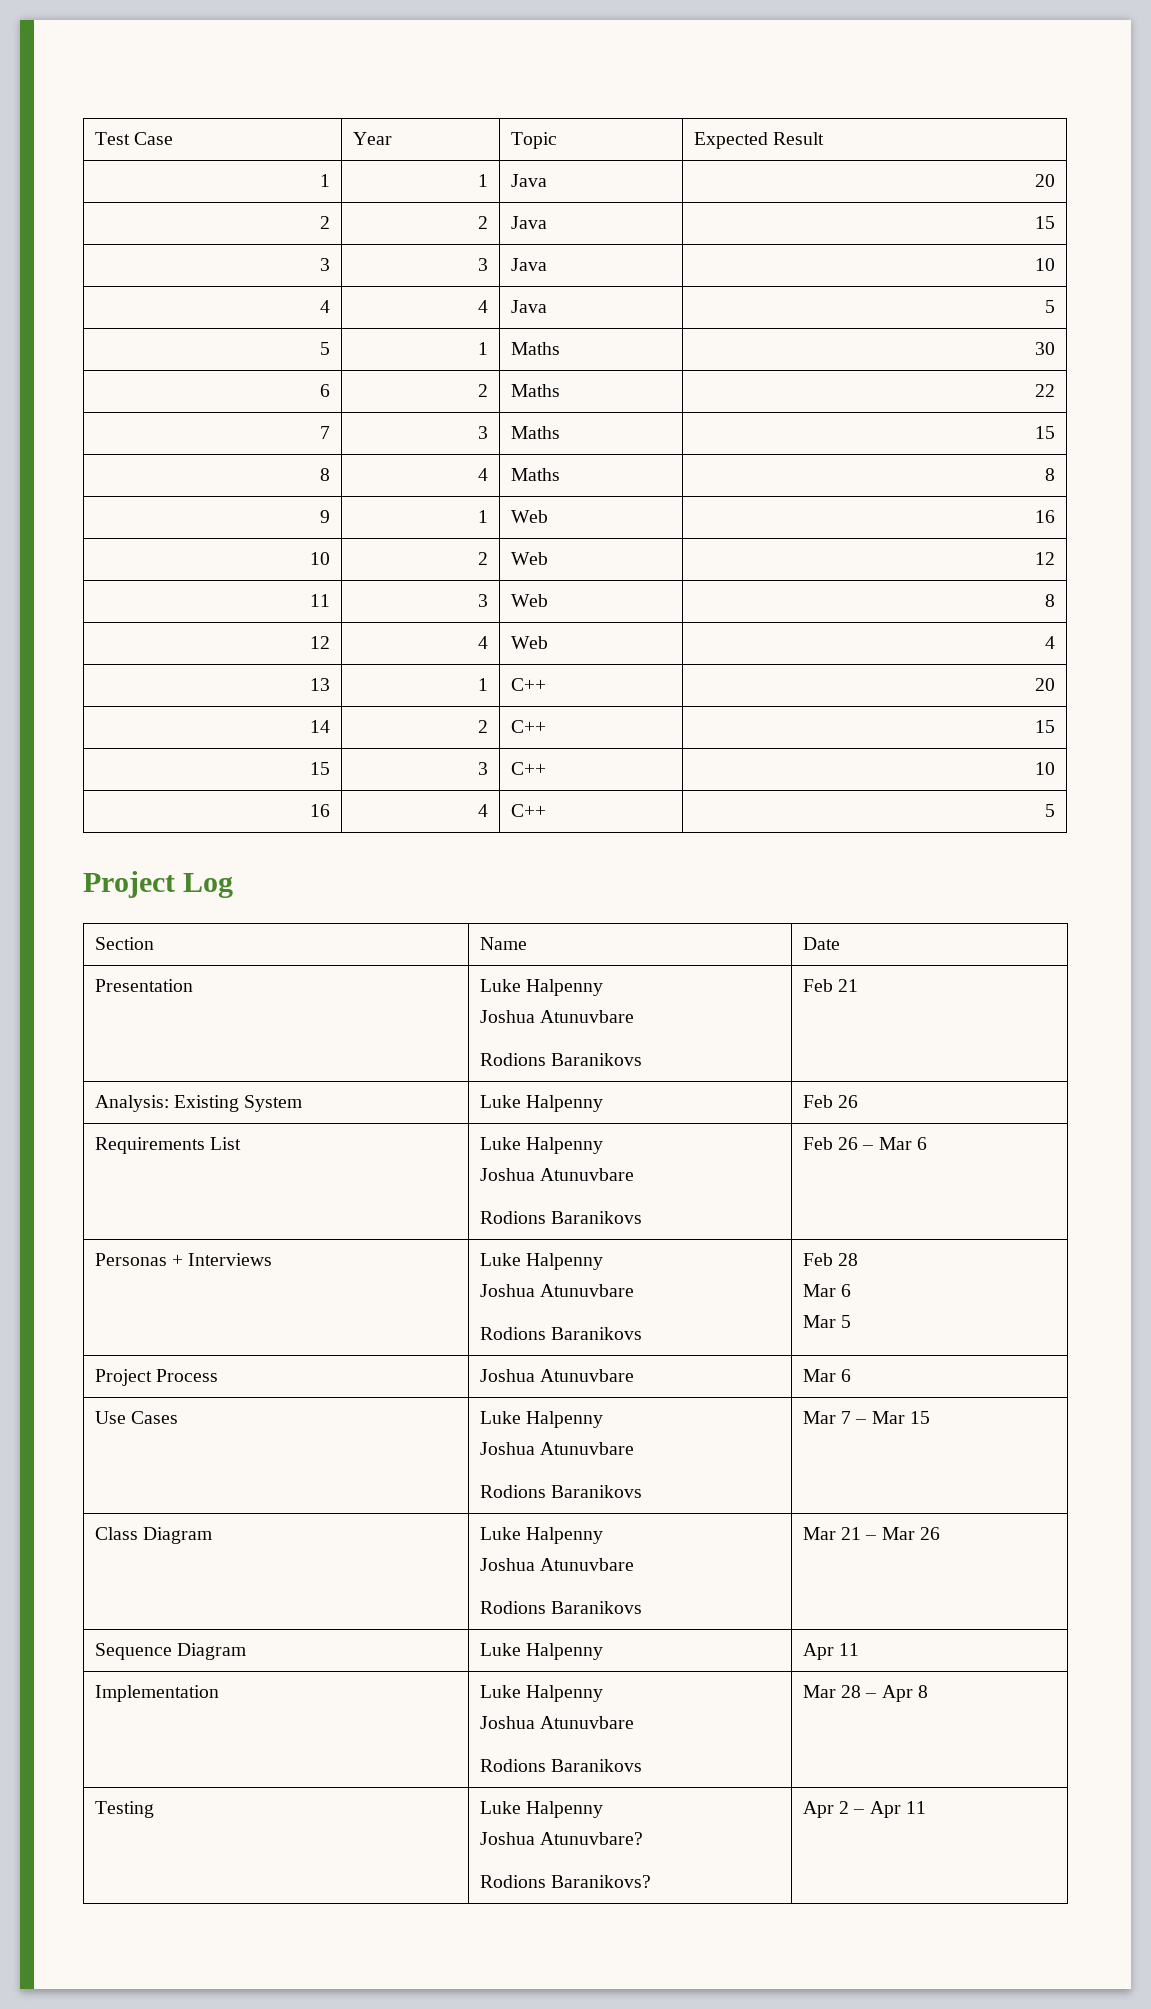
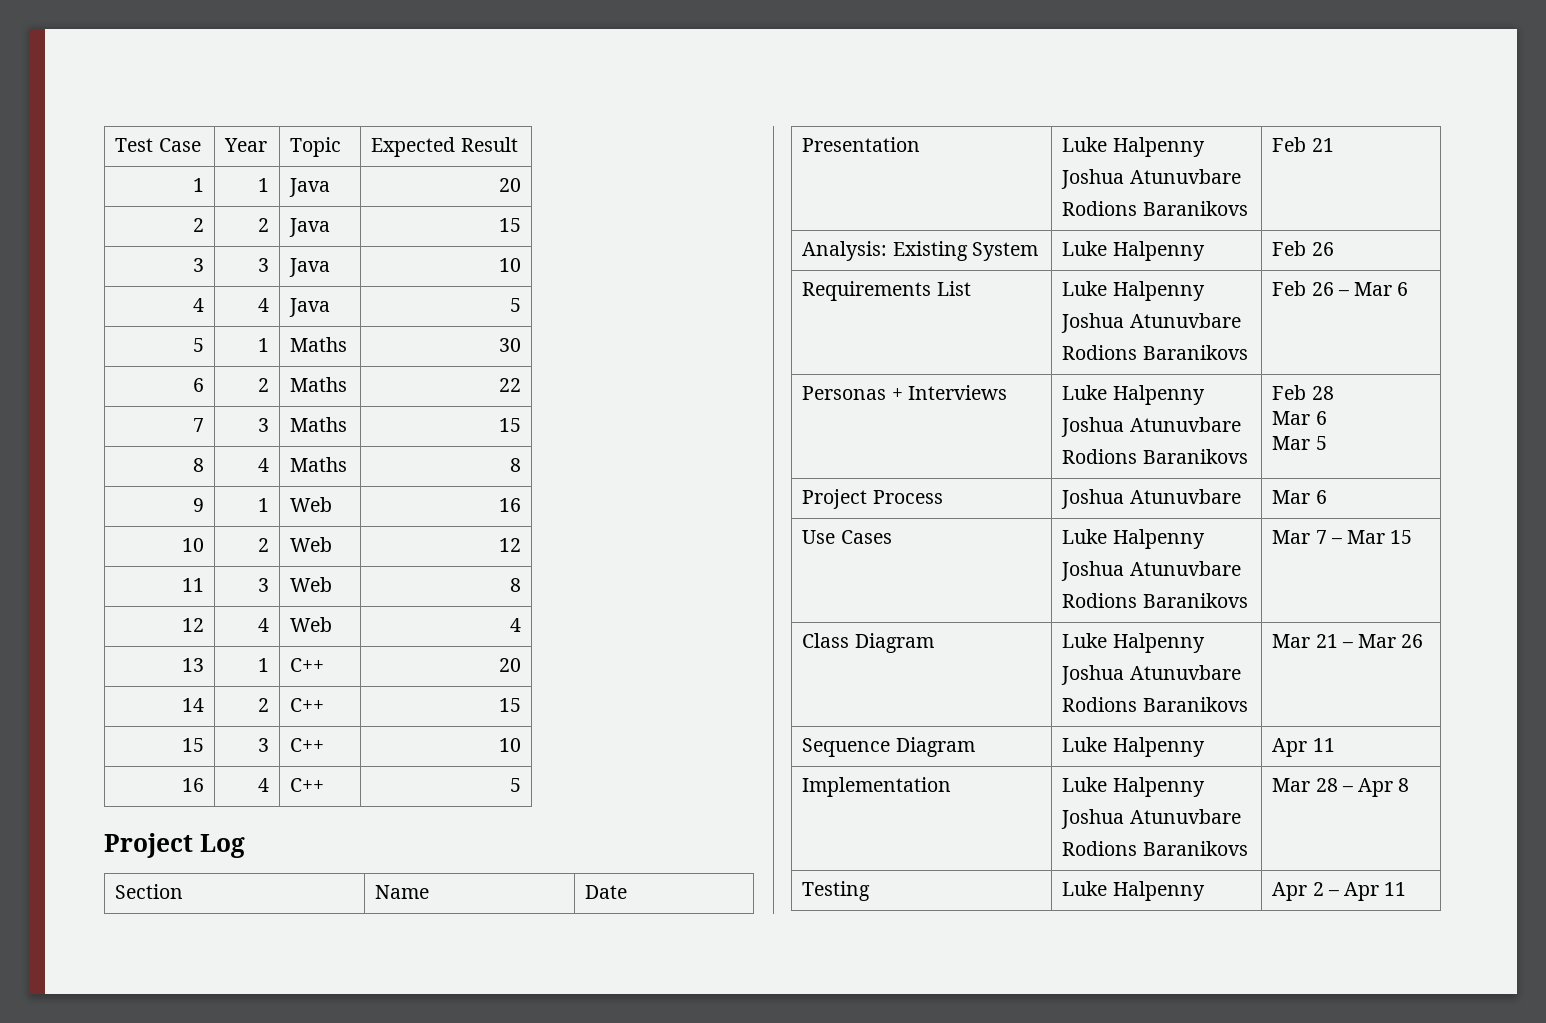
[479,1832,644,1845] [479,1875,652,1888] // Joshua Atunuvbare? // Rodions Baranikovs? -> (1205, 891) none

